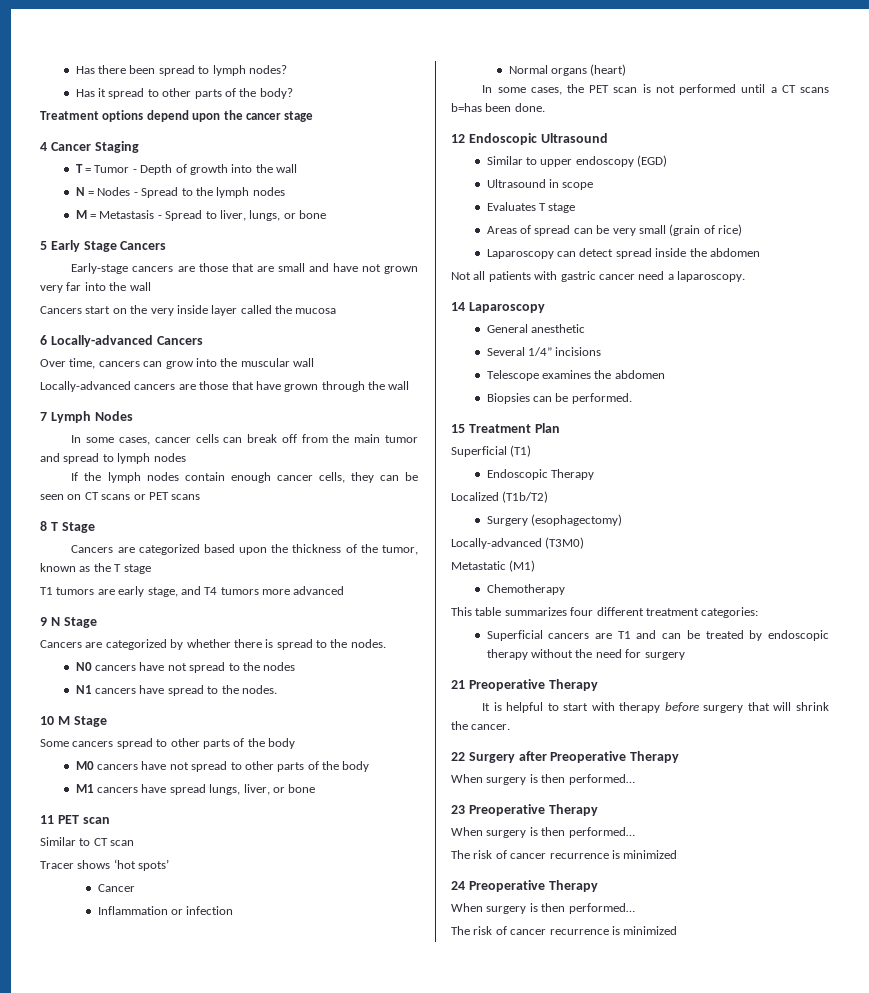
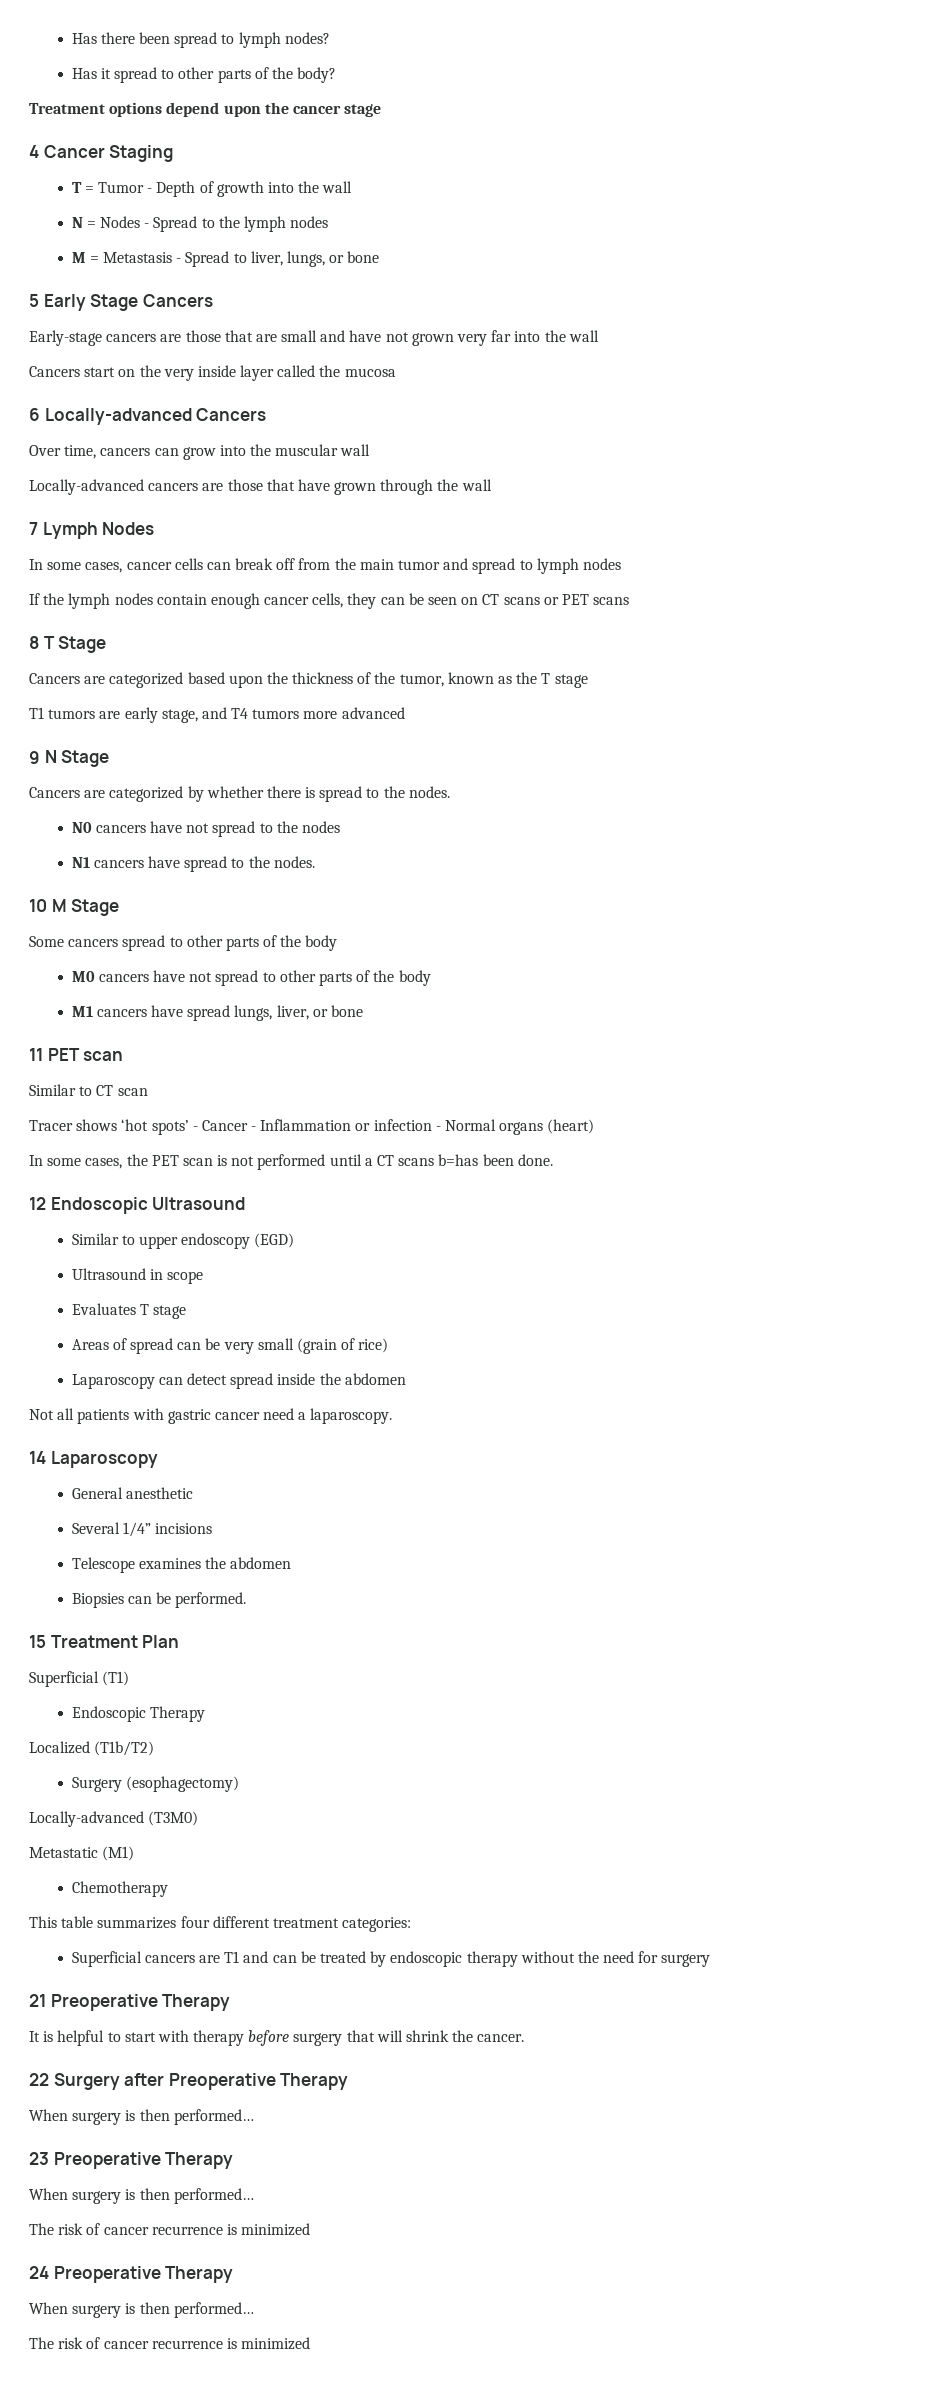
[97,884,135,892] // Cancer // -> [192,1120,257,1131] - Cancer -
(234, 910) // -> [435,1126,441,1131] -

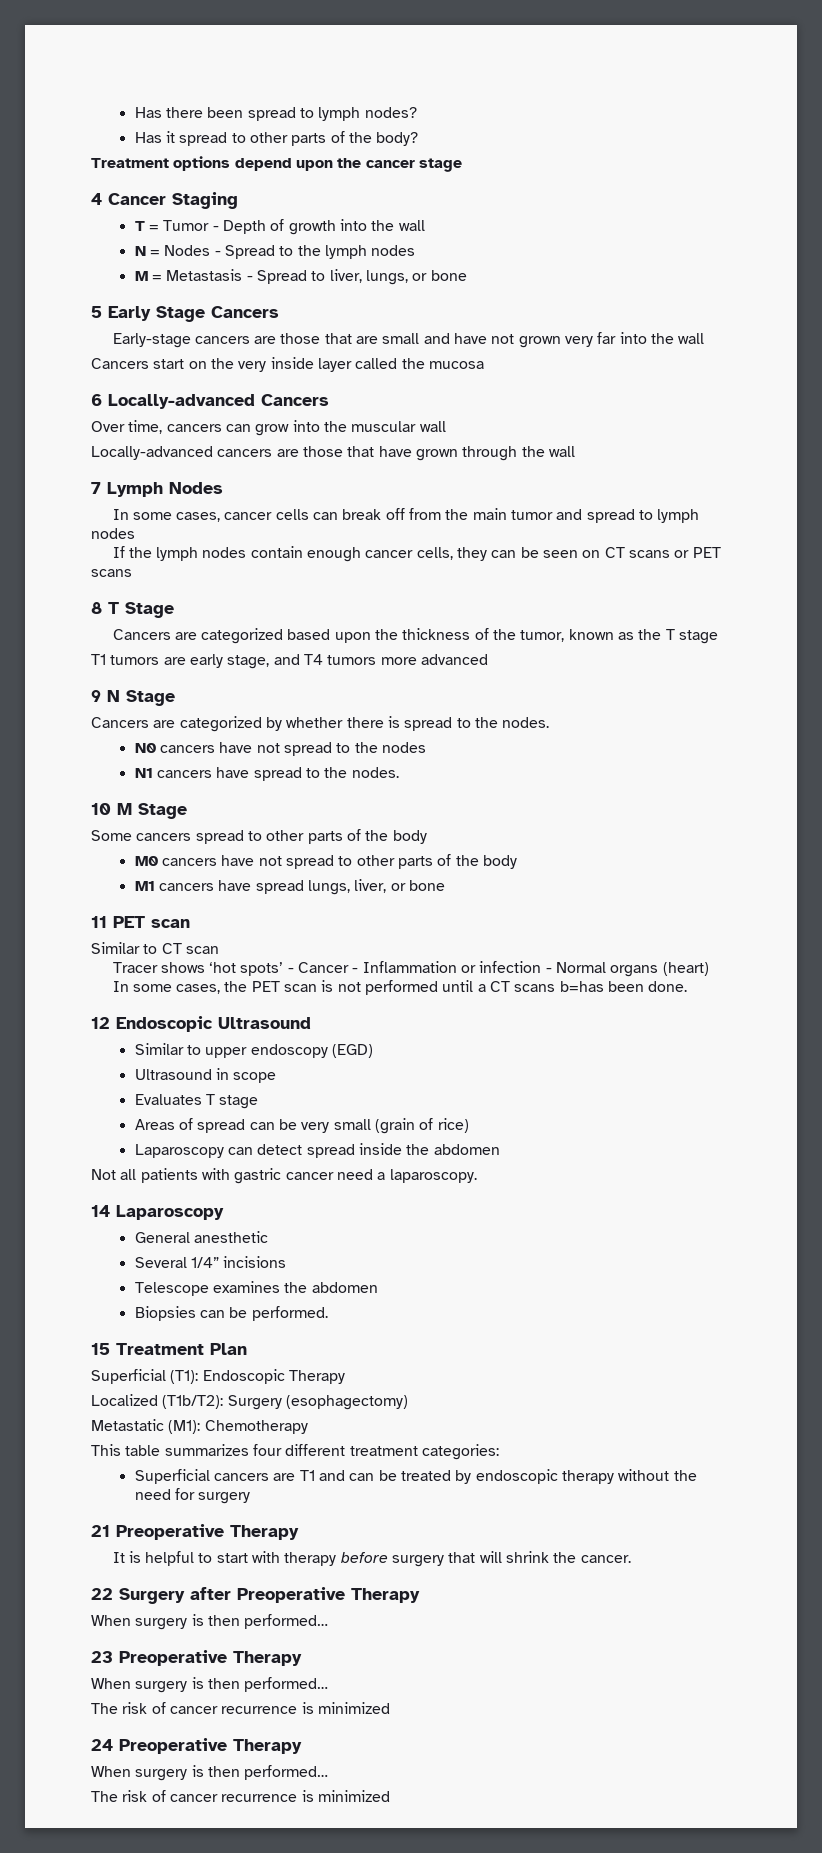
[102,1671,130,1686] (T1) // -> [170,1370,199,1384] (T1):
[94,1741,155,1756] (T1b/T2) // -> [162,1395,224,1409] (T1b/T2):
[29,1811,199,1827] // Locally-advanced (T3M0) -> (408, 1402) none
[102,1846,135,1861] (M1) // -> [168,1420,201,1434] (M1):

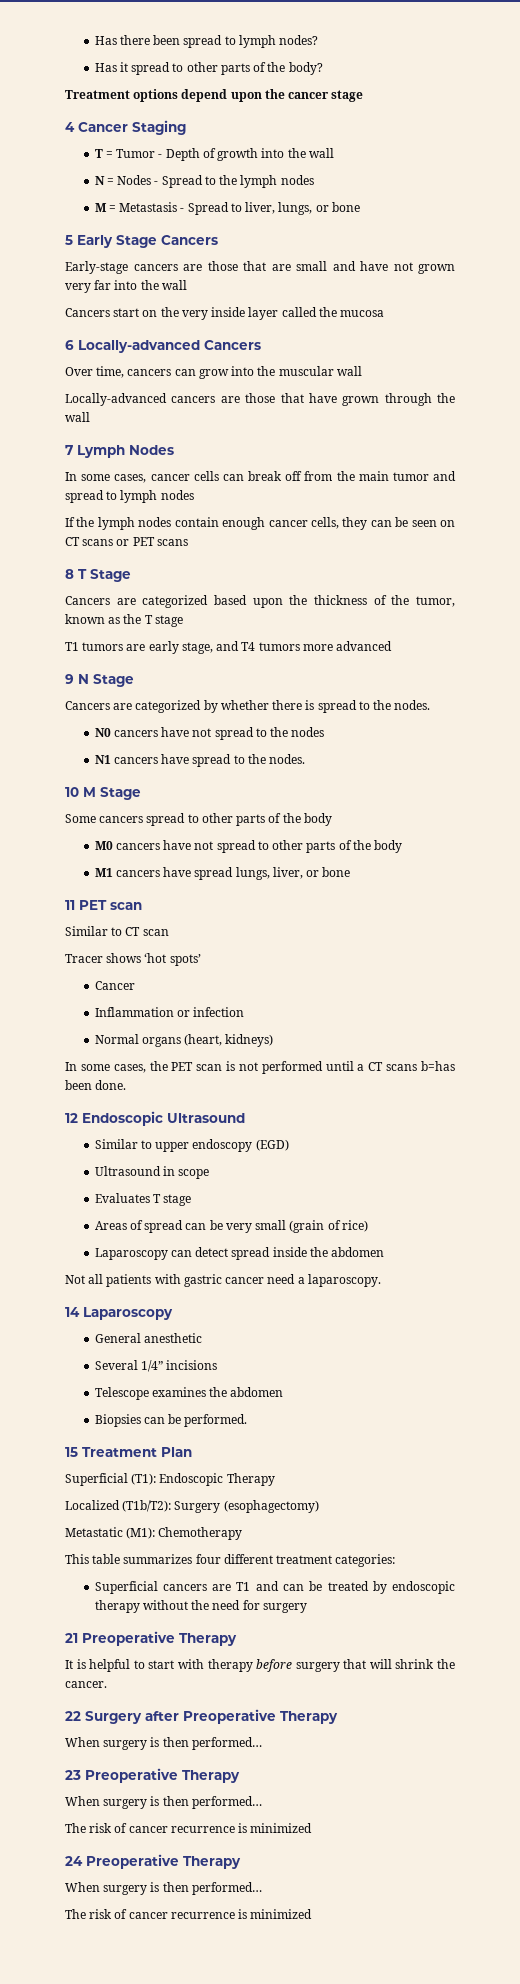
[287,962,359,973] - Cancer - -> [94,981,135,990] // Cancer //
[545,968,552,973] - -> (245, 1012) //
[662,962,709,976] (heart) -> [184,1034,274,1047] (heart, kidneys)

